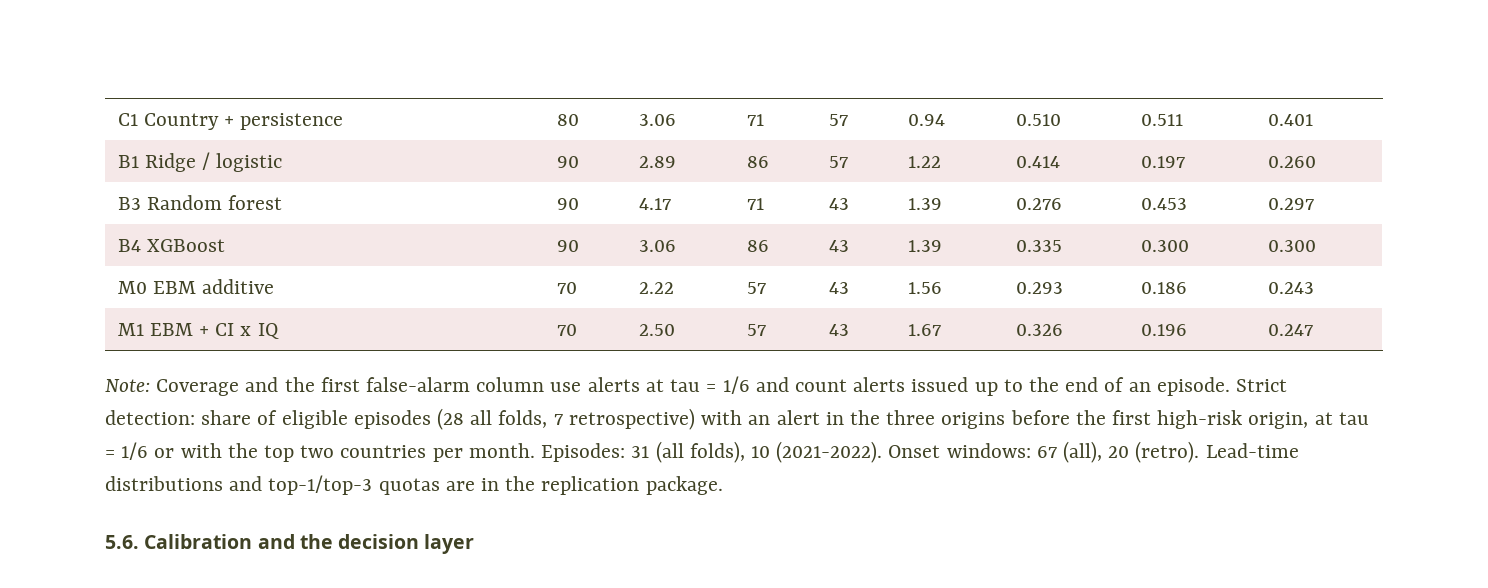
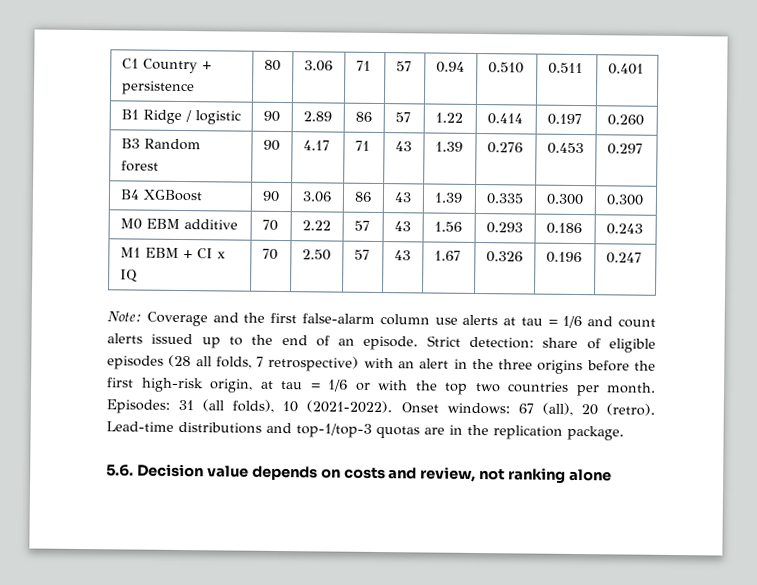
[144,534,475,554] Calibration and the decision layer -> [136,463,613,484] Decision value depends on costs and review, not ranking alone

